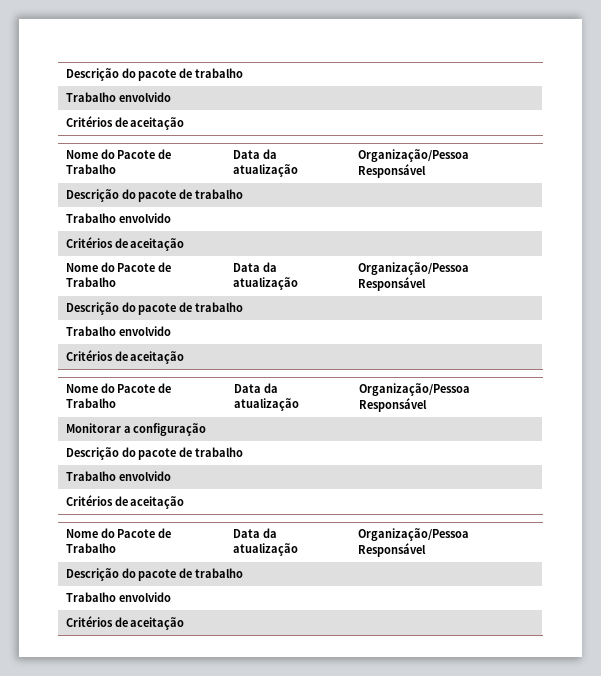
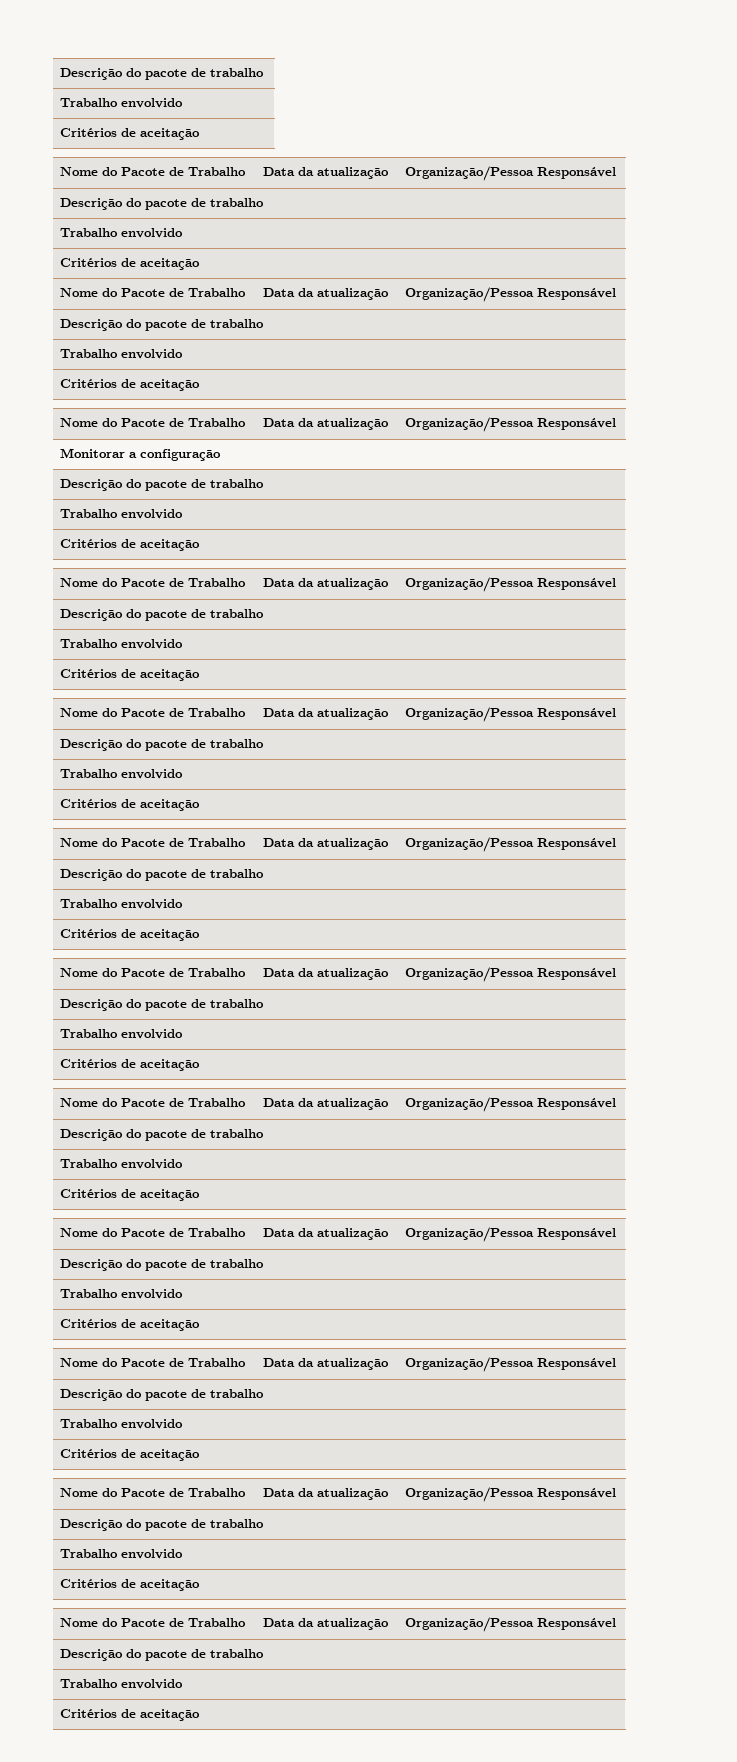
(185, 623) none -> [60,708,247,717] [263,708,390,720] [405,707,617,722] [60,739,265,751] [60,769,184,779] [60,799,201,811] [60,838,247,847] [263,838,390,850] [405,837,617,852] [60,869,265,881] [60,899,184,909] [60,929,201,941] [60,968,247,977] [263,968,390,980] [405,967,617,982] [60,999,265,1011] [60,1029,184,1039] [60,1059,201,1071] [60,1098,247,1107] [263,1098,390,1110] [405,1097,617,1112] [60,1129,265,1141] [60,1159,184,1169] [60,1189,201,1201] [60,1228,247,1237] [263,1228,390,1240] [405,1227,617,1242] [60,1259,265,1271] [60,1289,184,1299] [60,1319,201,1331] [60,1358,247,1367] [263,1358,390,1370] [405,1357,617,1372] [60,1389,265,1401] [60,1419,184,1429] [60,1449,201,1461] [60,1488,247,1497] [263,1488,390,1500] [405,1487,617,1502] [60,1519,265,1531] [60,1549,184,1559] [60,1579,201,1591] [60,1618,247,1627] [263,1618,390,1630] [405,1617,617,1632] [60,1649,265,1661] [60,1679,184,1689] [60,1709,201,1721] // Nome do Pacote de Trabalho | Data da atualização | Organização/Pessoa Responsável // Descrição do pacote de trabalho // Trabalho envolvido // Critérios de aceitação // Nome do Pacote de Trabalho | Data da atualização | Organização/Pessoa Responsável // Descrição do pacote de trabalho // Trabalho envolvido // Critérios de aceitação // Nome do Pacote de Trabalho | Data da atualização | Organização/Pessoa Responsável // Descrição do pacote de trabalho // Trabalho envolvido // Critérios de aceitação // Nome do Pacote de Trabalho | Data da atualização | Organização/Pessoa Responsável // Descrição do pacote de trabalho // Trabalho envolvido // Critérios de aceitação // Nome do Pacote de Trabalho | Data da atualização | Organização/Pessoa Responsável // Descrição do pacote de trabalho // Trabalho envolvido // Critérios de aceitação // Nome do Pacote de Trabalho | Data da atualização | Organização/Pessoa Responsável // Descrição do pacote de trabalho // Trabalho envolvido // Critérios de aceitação // Nome do Pacote de Trabalho | Data da atualização | Organização/Pessoa Responsável // Descrição do pacote de trabalho // Trabalho envolvido // Critérios de aceitação // Nome do Pacote de Trabalho | Data da atualização | Organização/Pessoa Responsável // Descrição do pacote de trabalho // Trabalho envolvido // Critérios de aceitação

